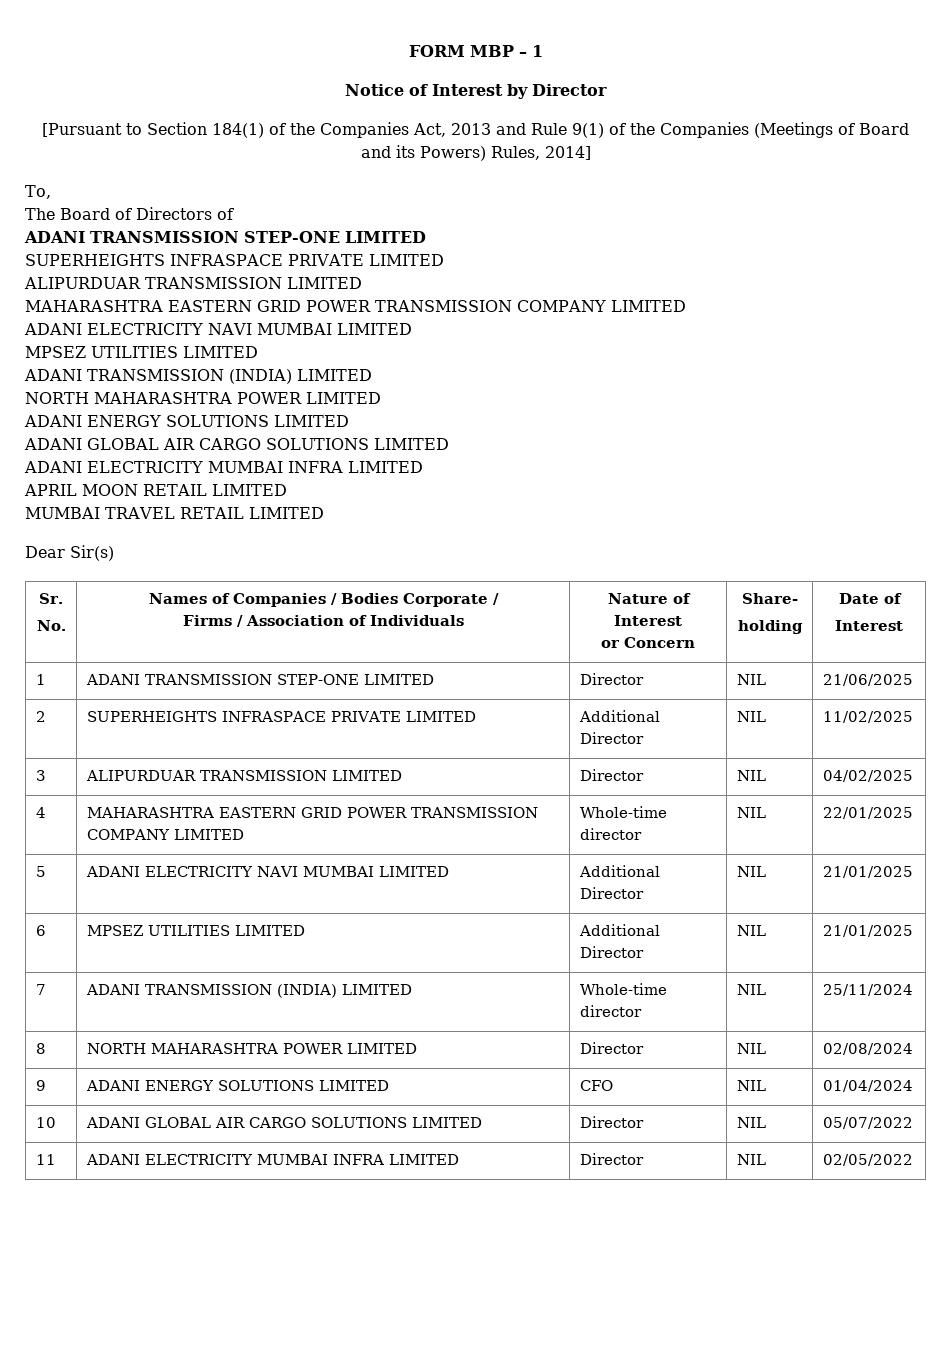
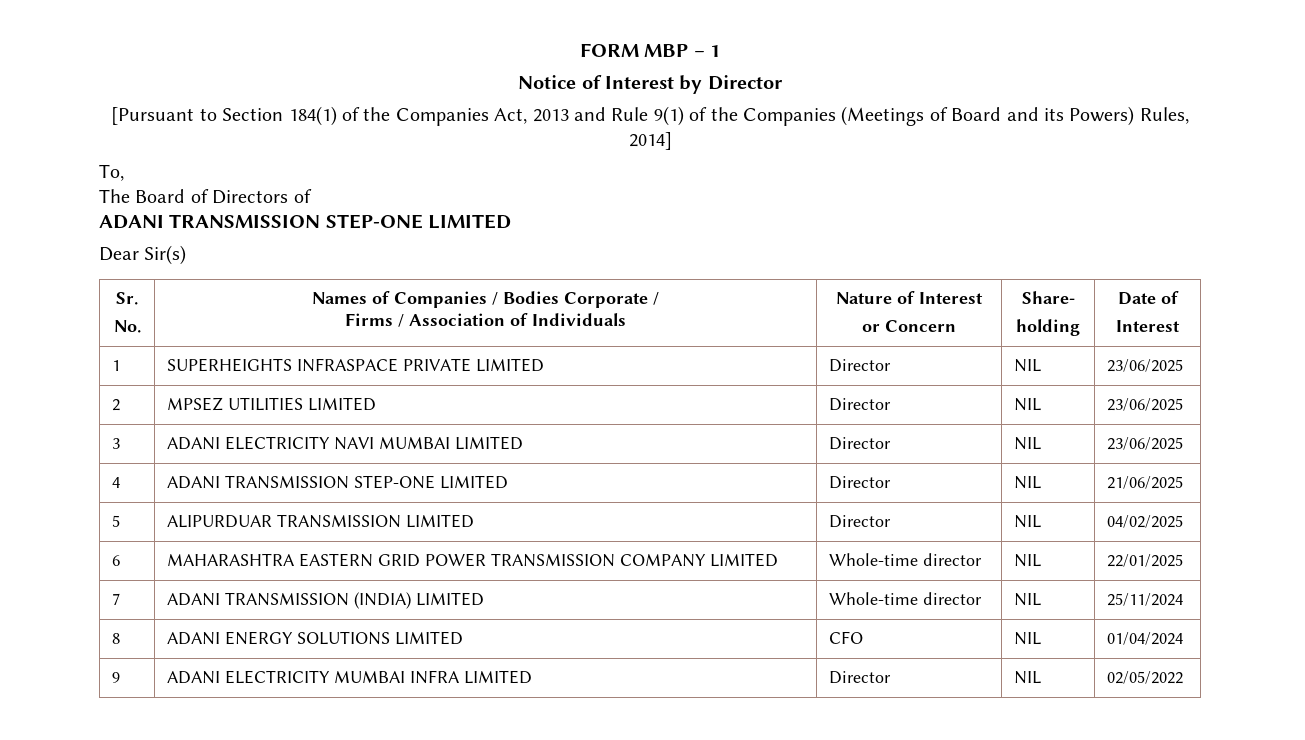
[25,254,444,266] [24,277,362,289] [25,300,686,312] [24,323,412,335] [25,346,258,358] [24,369,372,384] [25,392,381,404] [24,415,349,427] [24,438,449,450] [24,461,423,473] [24,484,287,496] [25,507,324,519] // SUPERHEIGHTS INFRASPACE PRIVATE LIMITED // ALIPURDUAR TRANSMISSION LIMITED // MAHARASHTRA EASTERN GRID POWER TRANSMISSION COMPANY LIMITED // ADANI ELECTRICITY NAVI MUMBAI LIMITED // MPSEZ UTILITIES LIMITED // ADANI TRANSMISSION (INDIA) LIMITED // NORTH MAHARASHTRA POWER LIMITED // ADANI ENERGY SOLUTIONS LIMITED // ADANI GLOBAL AIR CARGO SOLUTIONS LIMITED // ADANI ELECTRICITY MUMBAI INFRA LIMITED // APRIL MOON RETAIL LIMITED // MUMBAI TRAVEL RETAIL LIMITED -> (512, 221) none
(46, 679) none -> [166,358,544,372] [828,359,891,372] [1013,359,1041,372] [1106,359,1183,372] [111,399,120,411] [166,397,376,411] [828,398,891,411] [1013,398,1041,411] [1106,398,1183,411] [111,438,120,449] [166,436,523,450] [828,437,891,450] [1013,437,1041,450] [1106,437,1183,450] [111,477,120,488] | SUPERHEIGHTS INFRASPACE PRIVATE LIMITED | Director | NIL | 23/06/2025 // 2 | MPSEZ UTILITIES LIMITED | Director | NIL | 23/06/2025 // 3 | ADANI ELECTRICITY NAVI MUMBAI LIMITED | Director | NIL | 23/06/2025 // 4
[35,711,46,722] [86,711,476,722] [578,710,660,722] [579,732,644,744] [736,711,766,722] [822,711,913,723] [35,770,46,781] 2 | SUPERHEIGHTS INFRASPACE PRIVATE LIMITED | Additional Director | NIL | 11/02/2025 // 3 -> [111,515,120,527] 5
[35,807,46,818] 4 -> [111,555,120,566] 6
[35,866,46,877] [85,866,449,877] [578,865,660,877] [579,887,644,899] [736,866,766,877] [822,866,913,878] [35,925,46,936] [86,925,305,936] [578,924,660,936] [579,946,644,958] [736,925,766,936] [822,925,913,937] // 5 | ADANI ELECTRICITY NAVI MUMBAI LIMITED | Additional Director | NIL | 21/01/2025 // 6 | MPSEZ UTILITIES LIMITED | Additional Director | NIL | 21/01/2025 -> (1183, 560) none
[86,1043,417,1054] [579,1042,644,1054] [736,1043,766,1054] [822,1043,913,1055] [35,1080,46,1091] | NORTH MAHARASHTRA POWER LIMITED | Director | NIL | 02/08/2024 // 9 -> (120, 638) none
[35,1117,56,1128] [85,1117,482,1128] [579,1116,644,1128] [736,1117,766,1128] [822,1117,913,1129] [35,1154,56,1165] 10 | ADANI GLOBAL AIR CARGO SOLUTIONS LIMITED | Director | NIL | 05/07/2022 // 11 -> [111,672,120,683] 9

